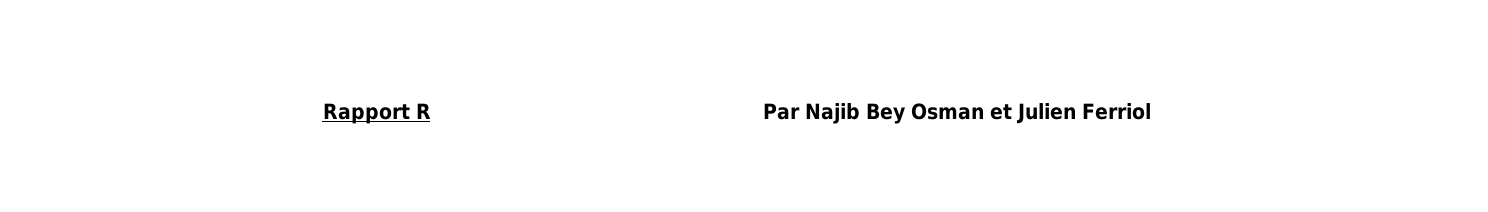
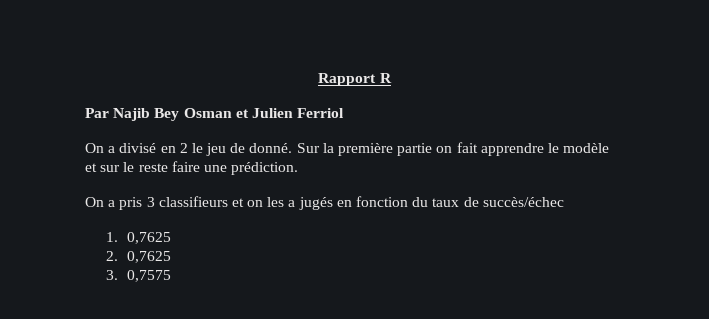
(1151, 111) none -> [85,142,610,156] [85,161,299,175] [85,196,564,210] [105,232,171,244] [105,251,171,263] [105,270,171,282] // On a divisé en 2 le jeu de donné. Sur la première partie on fait apprendre le modèle et sur le reste faire une prédiction. // On a pris 3 classifieurs et on les a jugés en fonction du taux de succès/échec // 1. 0,7625 // 2. 0,7625 // 3. 0,7575

